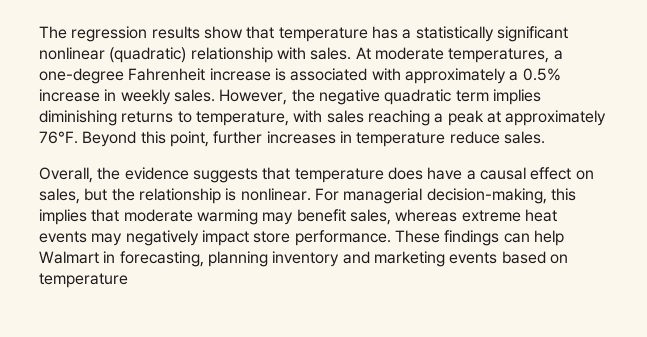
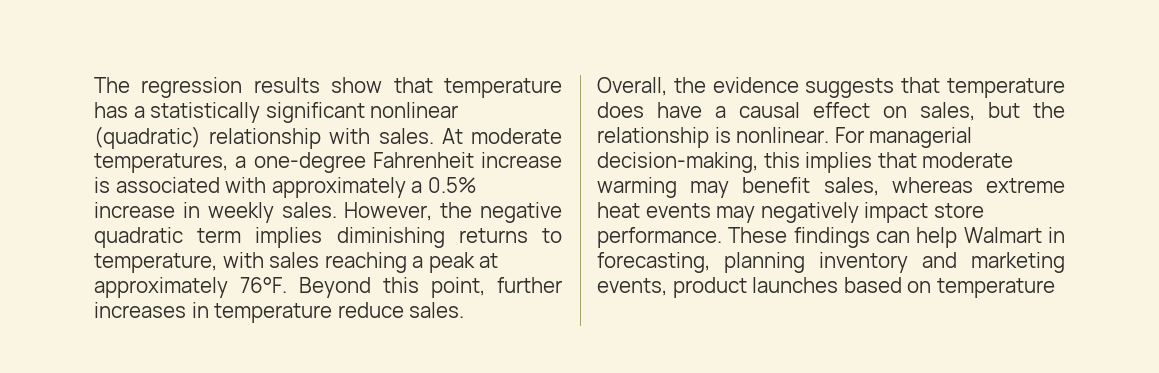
[449,252,498,264] events -> [597,277,839,298] events, product launches

